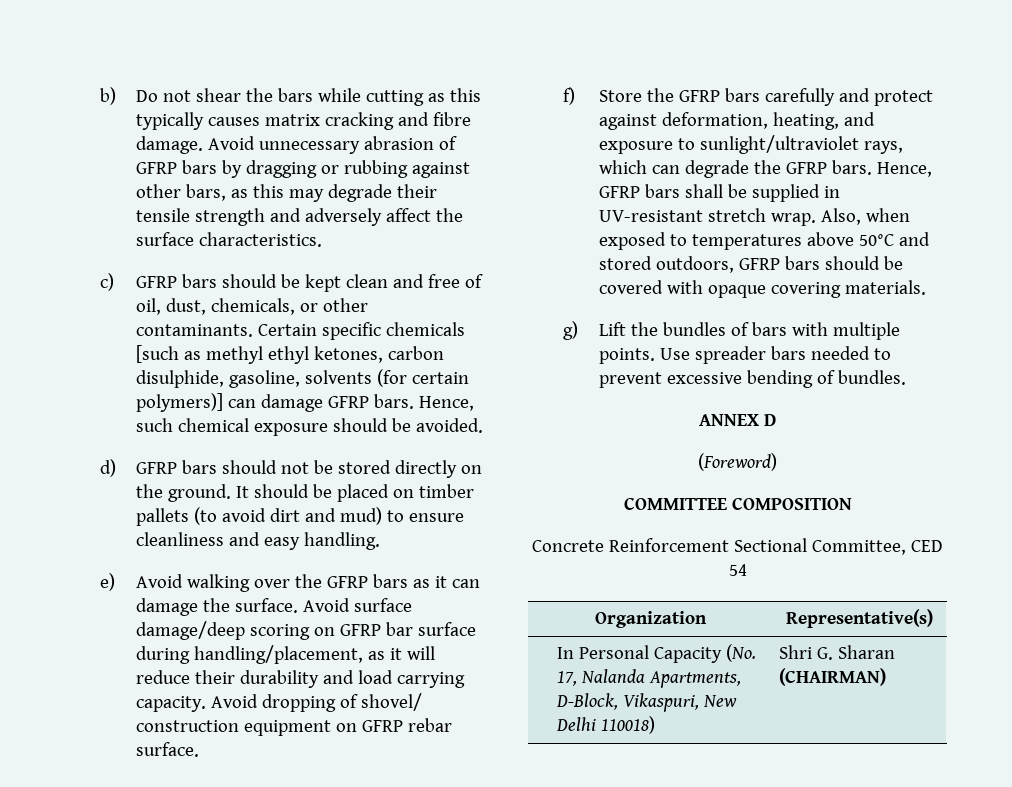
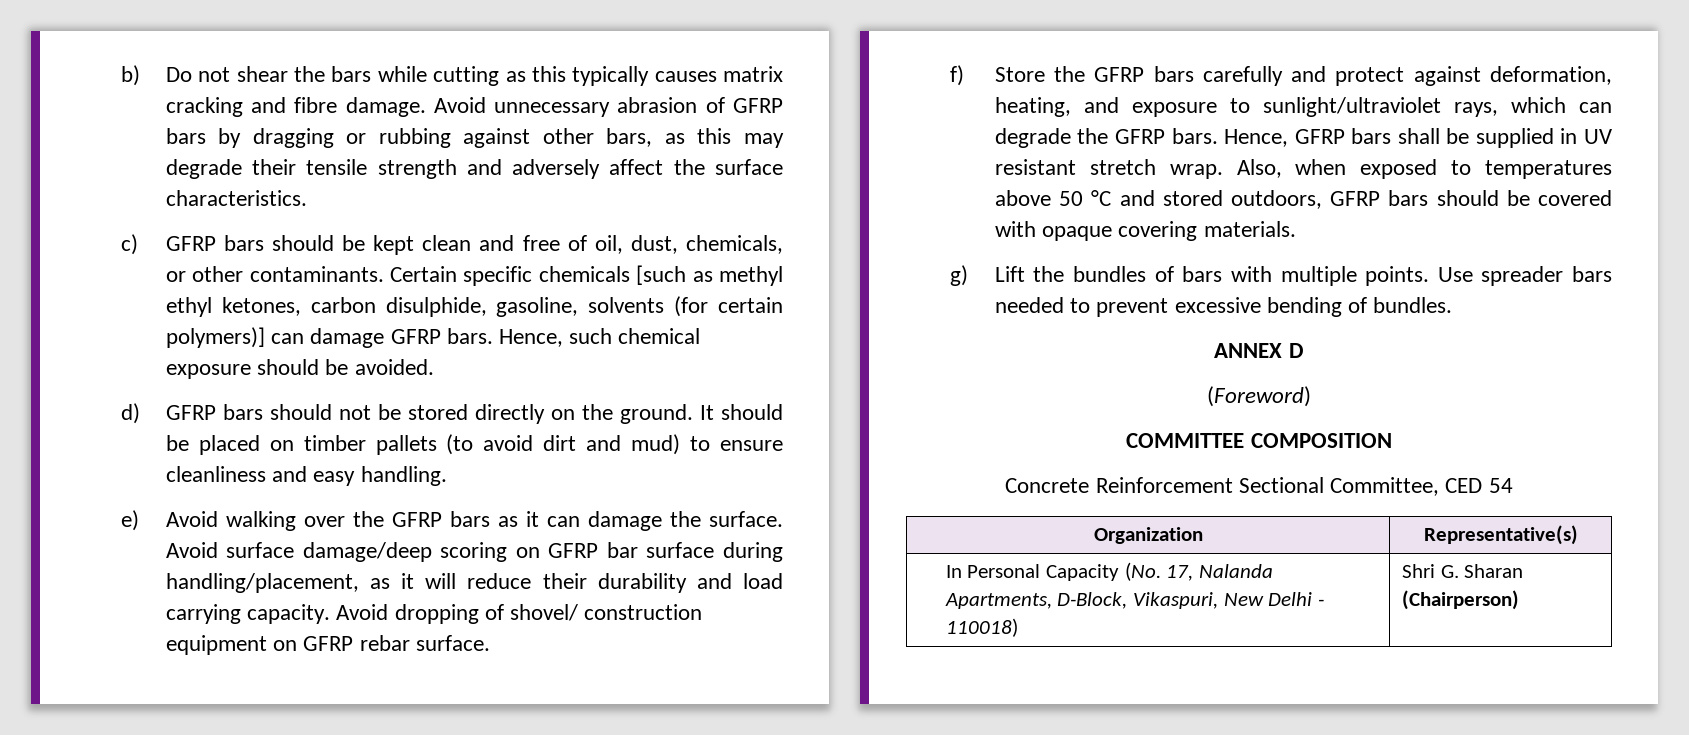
[598,210,703,222] UV-resistant -> [1584,129,1612,144] [994,159,1076,175] UV resistant
[858,234,894,246] 50°C -> [1059,190,1112,206] 50 °C
(597, 724) none -> [1317,599,1324,606] -
[779,668,887,686] (CHAIRMAN) -> [1402,590,1520,610] (Chairperson)

